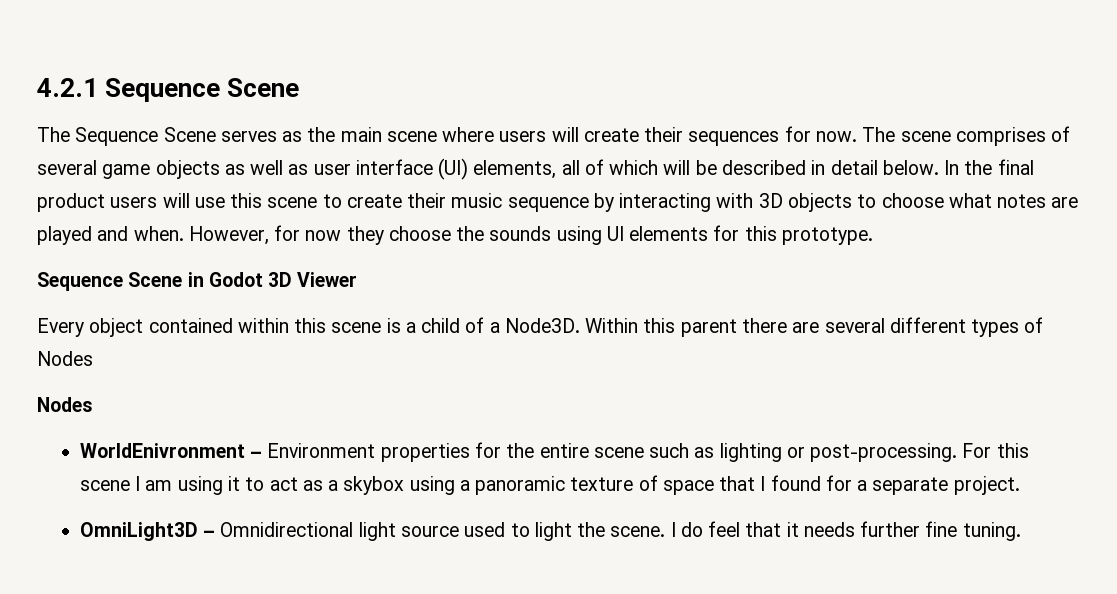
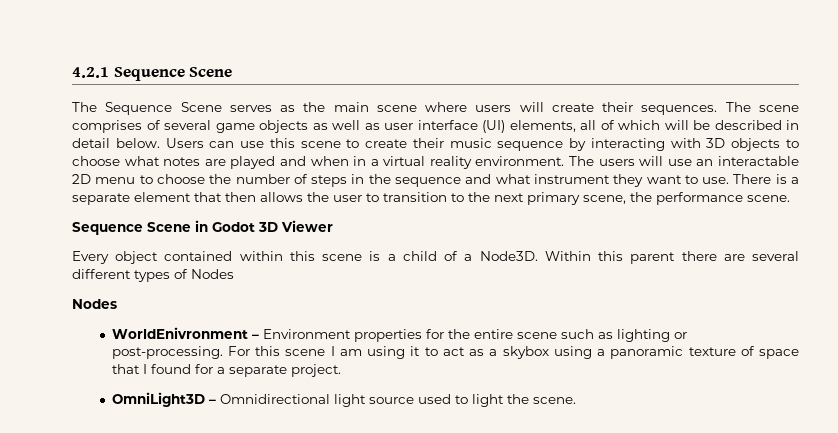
[688,126,857,146] sequences for now. -> [641,105,718,115] sequences.
[944,159,1034,175] [37,193,190,212] In the final product users will -> [165,138,235,148] Users can
[133,225,873,245] when. However, for now they choose the sounds using UI elements for this prototype. -> [310,156,800,169] [72,174,799,187] [72,192,790,205] when in a virtual reality environment. The users will use an interactable 2D menu to choose the number of steps in the sequence and what instrument they want to use. There is a separate element that then allows the user to transition to the next primary scene, the performance scene.
[670,521,1021,541] I do feel that it needs further fine tuning. -> (576, 400) none

